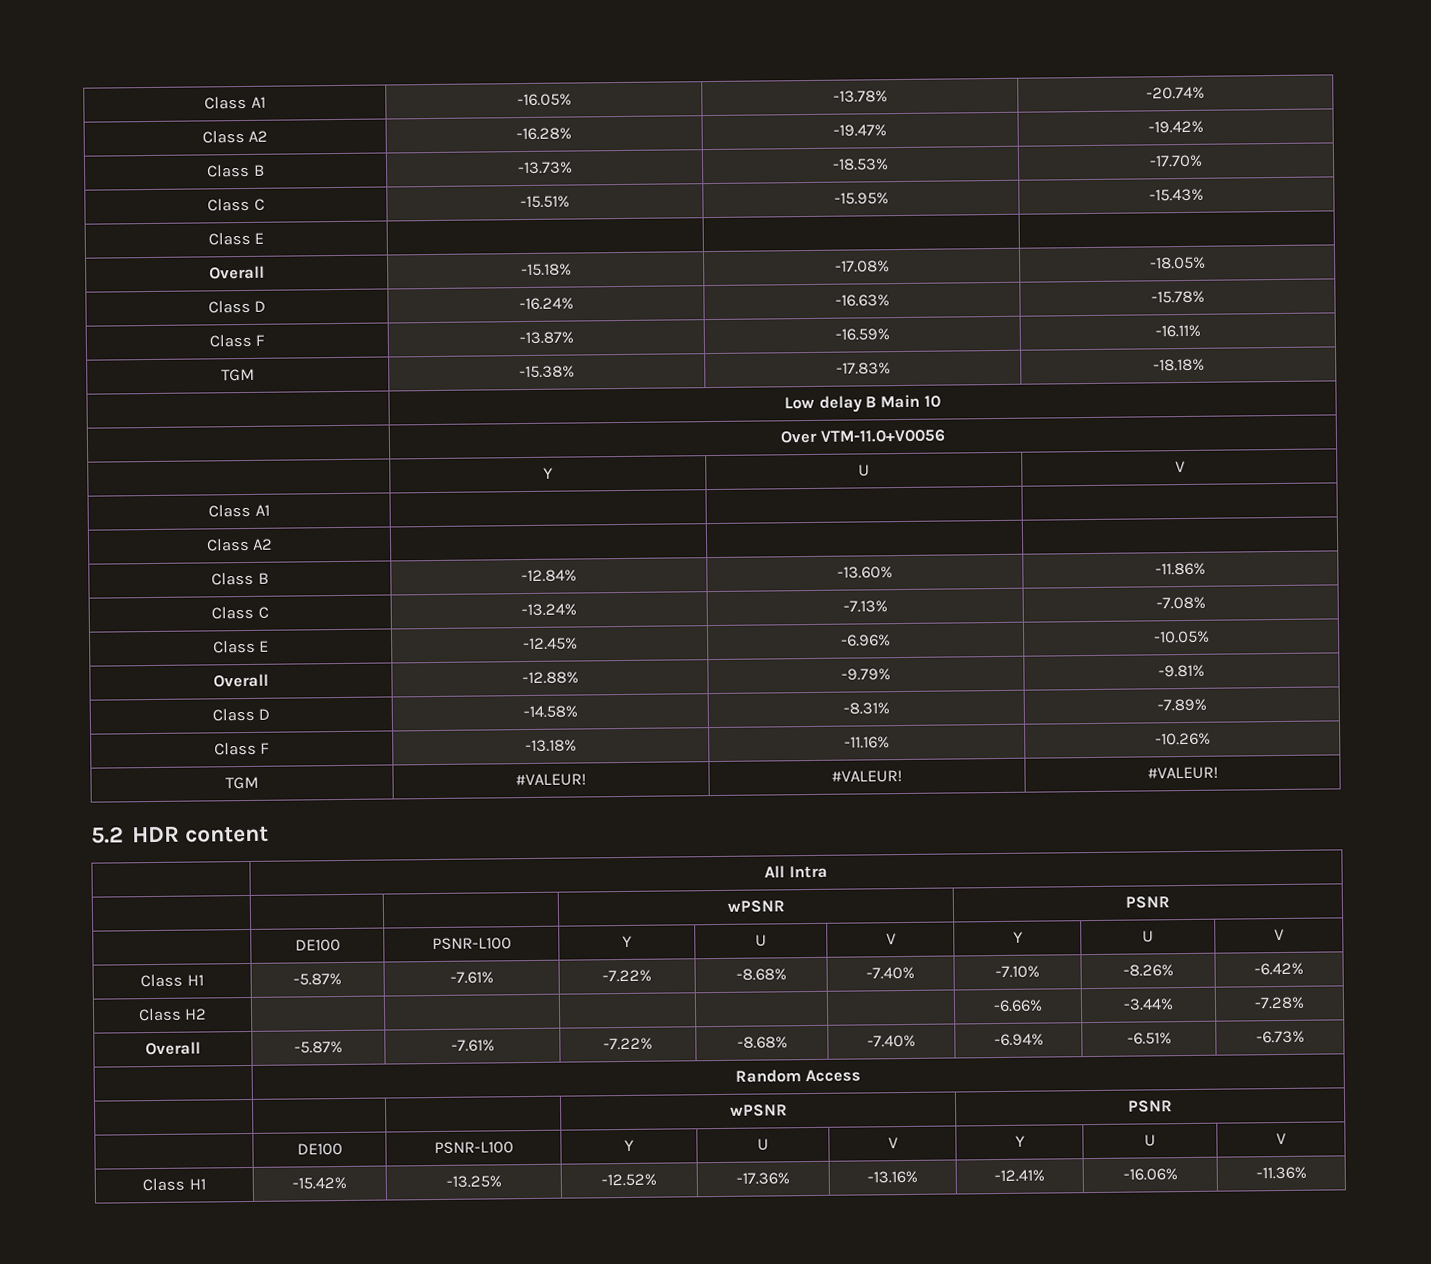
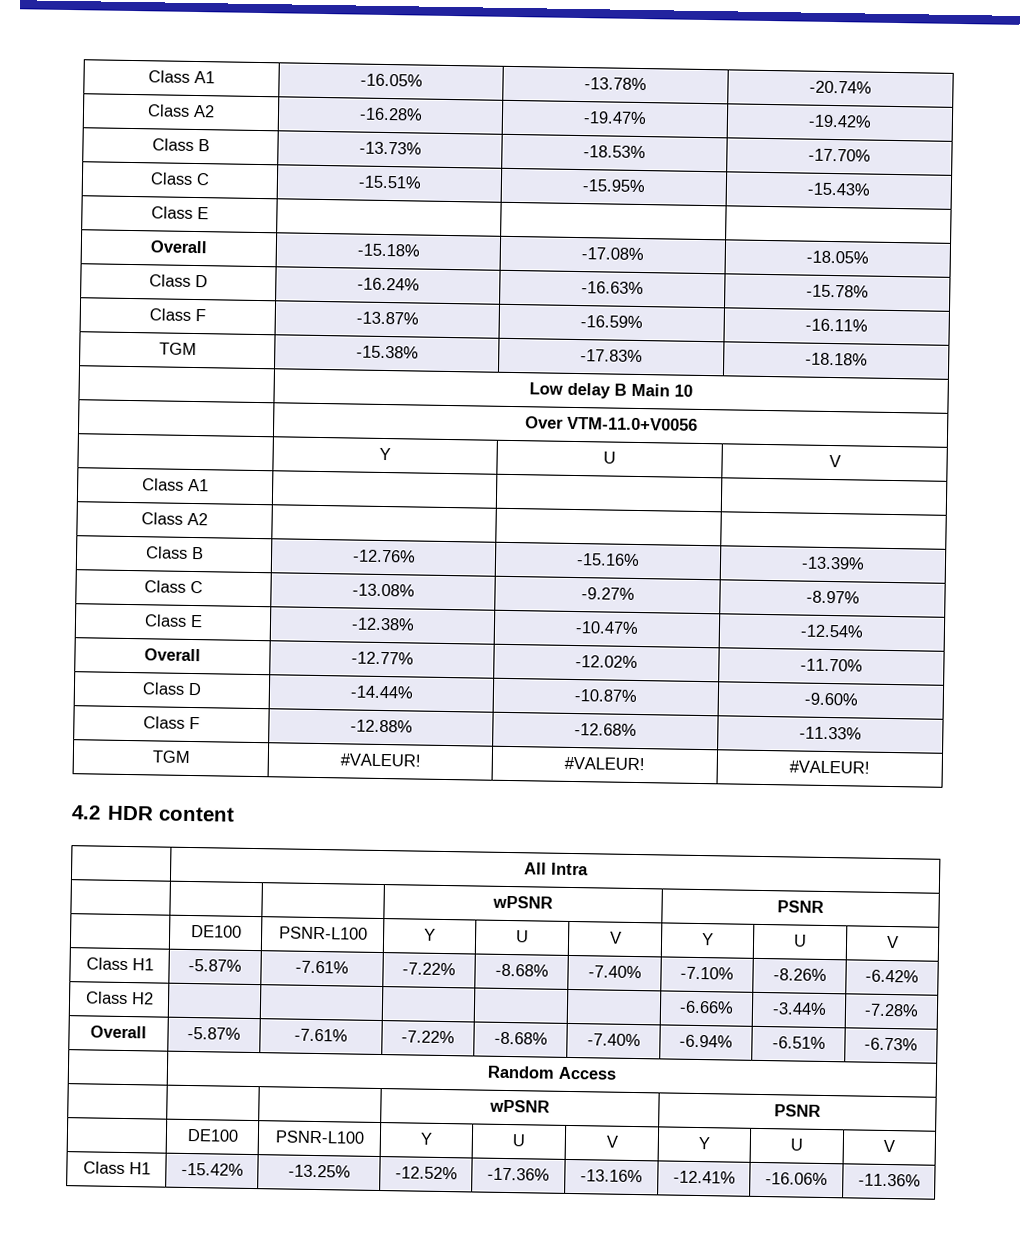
[521,569,577,583] [837,566,893,579] [1155,562,1206,576] [211,605,269,620] [521,603,577,617] [842,600,888,613] [1155,596,1206,610] [212,639,270,654] [522,637,578,651] [841,634,891,647] [1153,630,1210,644] [213,673,269,688] [521,671,579,685] [841,668,891,681] [1158,664,1205,678] [211,707,271,722] [522,705,578,719] [842,702,890,715] [1156,698,1207,712] [213,741,271,756] [525,739,577,753] [844,736,890,749] [1154,732,1211,746] -12.84% | -13.60% | -11.86% // Class C | -13.24% | -7.13% | -7.08% // Class E | -12.45% | -6.96% | -10.05% // Overall | -12.88% | -9.79% | -9.81% // Class D | -14.58% | -8.31% | -7.89% // Class F | -13.18% | -11.16% | -10.26% -> [351,549,416,563] [576,553,640,567] [801,556,865,570] [144,580,203,594] [351,583,415,597] [580,587,635,600] [805,590,860,604] [143,614,203,628] [350,617,415,631] [575,621,639,635] [800,624,864,638] [144,648,201,662] [350,651,414,665] [575,655,638,669] [800,658,863,672] [142,682,202,696] [349,685,414,699] [574,689,637,703] [803,692,858,706] [143,716,200,730] [349,719,413,733] [574,723,637,736] [799,726,862,740] -12.76% | -15.16% | -13.39% // Class C | -13.08% | -9.27% | -8.97% // Class E | -12.38% | -10.47% | -12.54% // Overall | -12.77% | -12.02% | -11.70% // Class D | -14.44% | -10.87% | -9.60% // Class F | -12.88% | -12.68% | -11.33%
[91,826,124,844] 5.2 -> [71,805,101,820] 4.2

